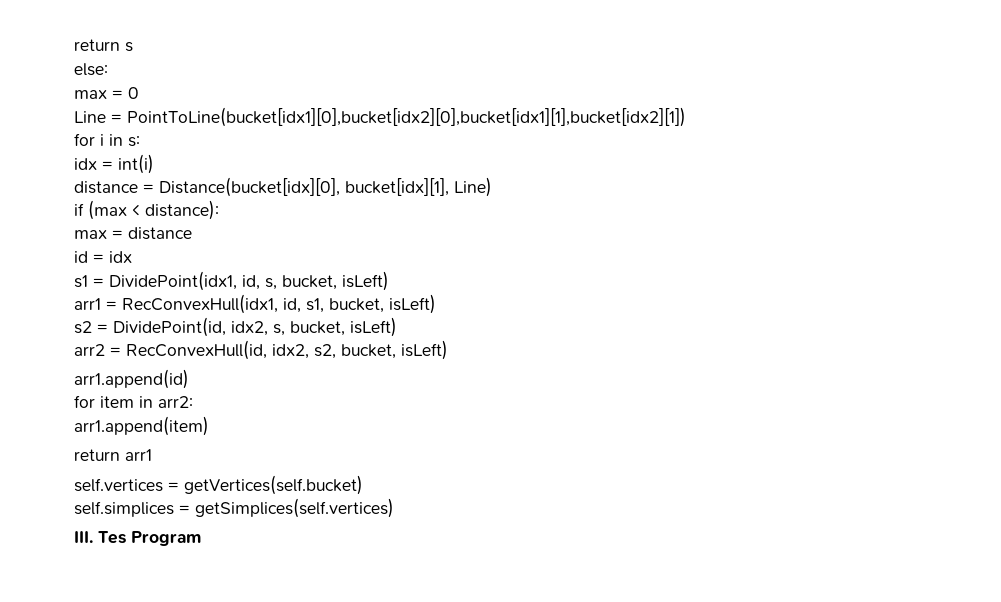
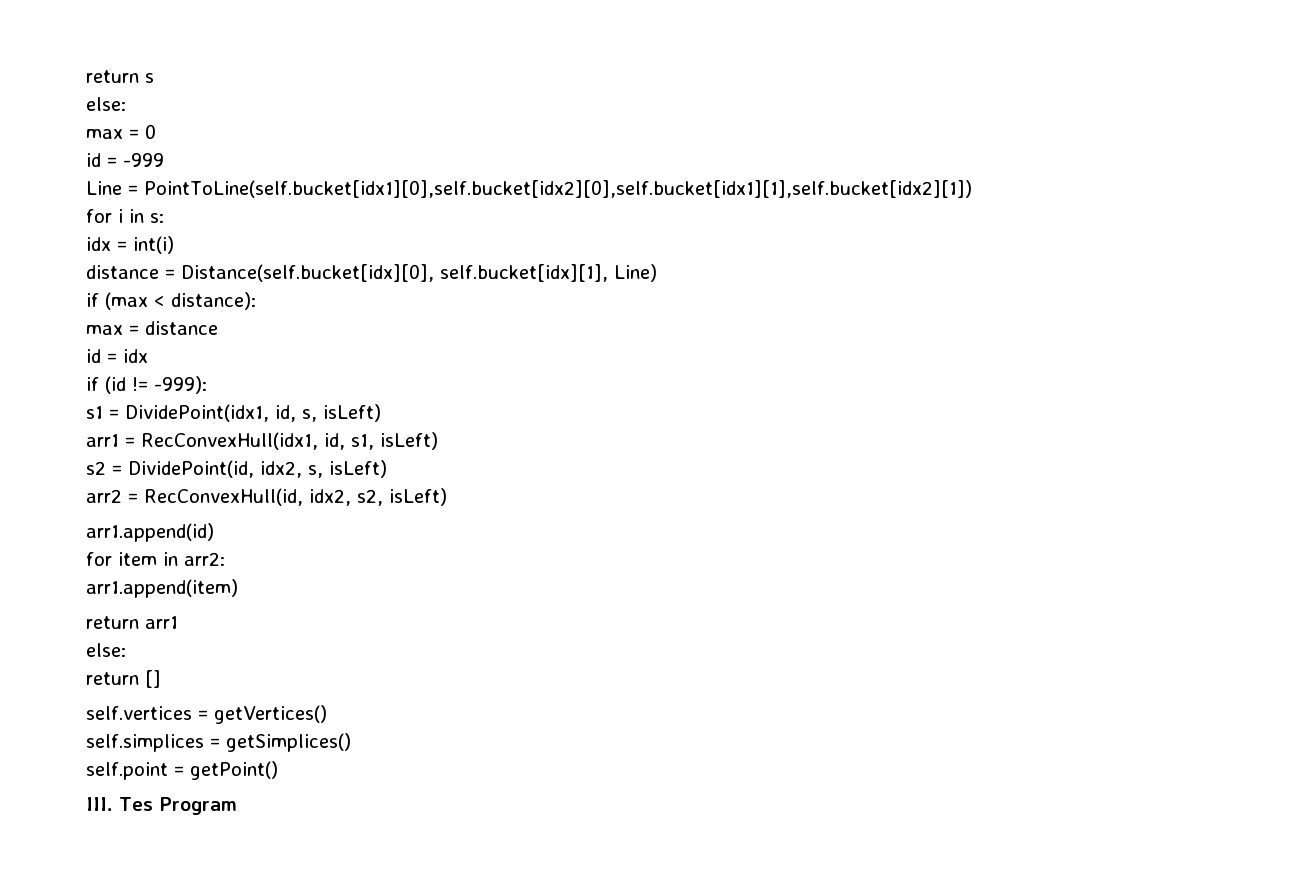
(139, 93) none -> [86,153,164,167] // id = -999
[127,107,686,127] PointToLine(bucket[idx1][0],bucket[idx2][0],bucket[idx1][1],bucket[idx2][1]) -> [144,180,972,198] PointToLine(self.bucket[idx1][0],self.bucket[idx2][0],self.bucket[idx1][1],self.bucket[idx2][1])
[159,177,449,197] Distance(bucket[idx][0], bucket[idx][1], -> [181,264,608,282] Distance(self.bucket[idx][0], self.bucket[idx][1],
(132, 257) none -> [86,376,207,394] // if (id != -999):
[282,275,337,290] bucket, -> (317, 415) none
[329,298,384,313] bucket, -> (374, 442) none
[290,321,345,336] bucket, -> (323, 471) none
[341,344,396,359] bucket, -> (383, 497) none
(152, 455) none -> [86,643,126,657] [86,670,161,688] // else: // return []
[184,475,363,495] getVertices(self.bucket) -> [214,705,327,724] getVertices()
[195,498,394,518] getSimplices(self.vertices) -> [226,733,351,752] [86,761,278,780] getSimplices() // self.point = getPoint()

